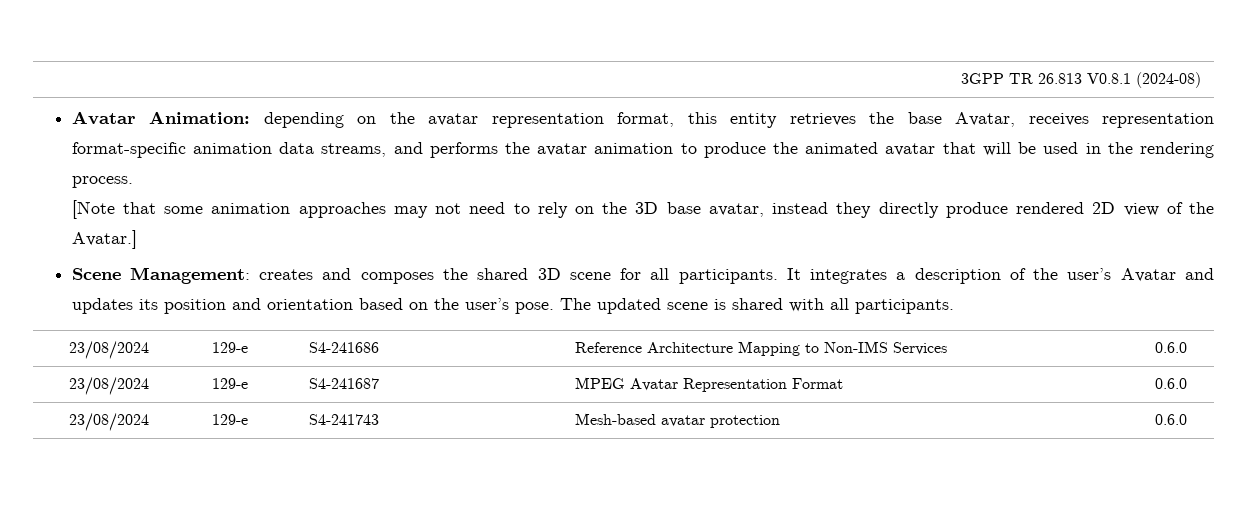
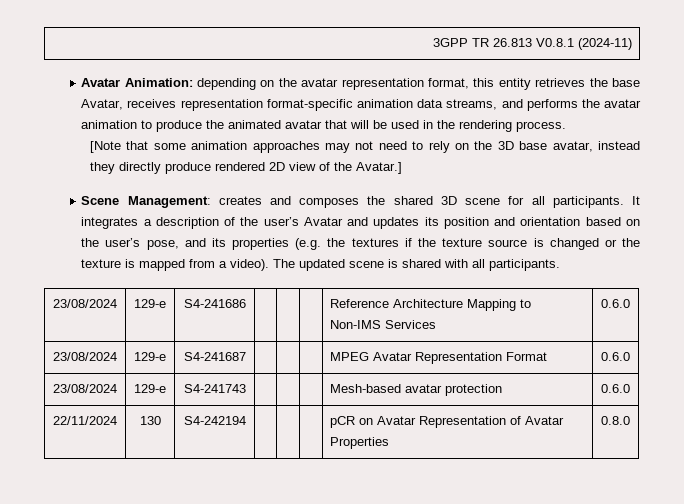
[1135,72,1201,88] (2024-08) -> [577,38,632,50] (2024-11)
[514,302,554,314] pose. -> [146,238,640,250] [81,259,270,271] pose, and its properties (e.g. the textures if the texture source is changed or the texture is mapped from a video).
(1187, 419) none -> [53,416,117,425] [139,416,161,425] [183,416,246,425] [330,416,565,428] [330,437,390,449] [601,416,630,425] // 22/11/2024 | 130 | S4-242194 | | | | pCR on Avatar Representation of Avatar Properties | 0.8.0

